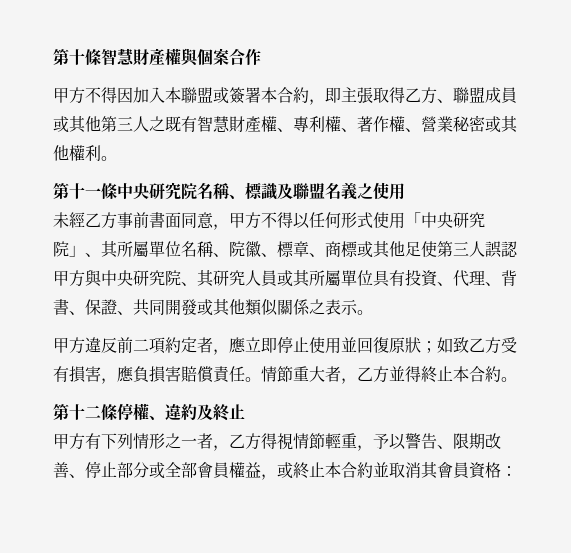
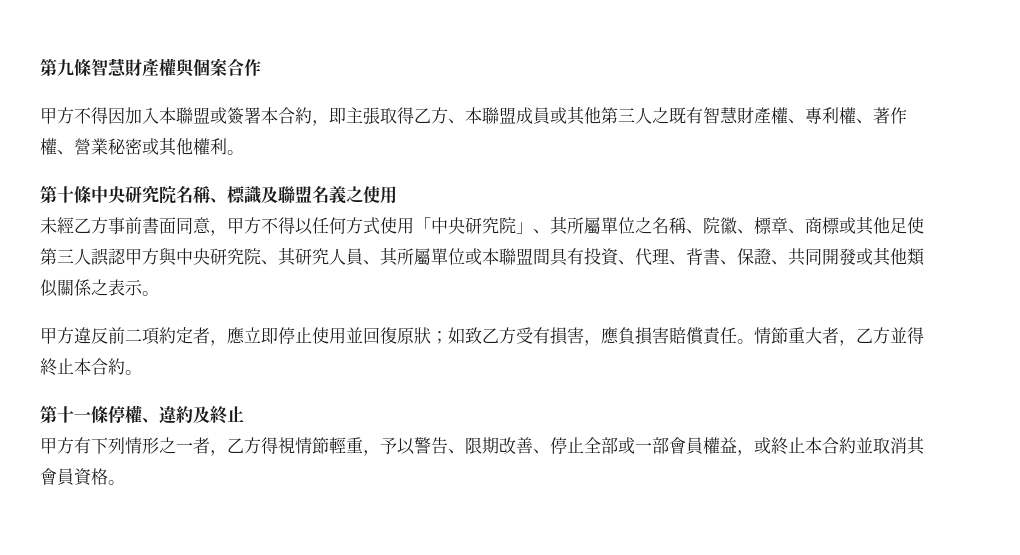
[53,48,85,65] 第十 -> [40,58,74,76] 第九
(453, 101) none -> [465,107,482,124] 本
[85,188,101,197] 一 -> (74, 194) none
[341,212,357,228] 形 -> [346,217,363,234] 方
(181, 249) none -> [635,217,652,234] 之
[277,270,373,287] 或其所屬單位 -> [363,247,550,266] 、其所屬單位或本聯盟間
[85,405,101,418] 二 -> [74,411,91,421] 一
[117,462,181,479] 部分或全 -> [584,437,652,454] 全部或一
[501,466,517,476] ： -> [108,480,125,485] 。

